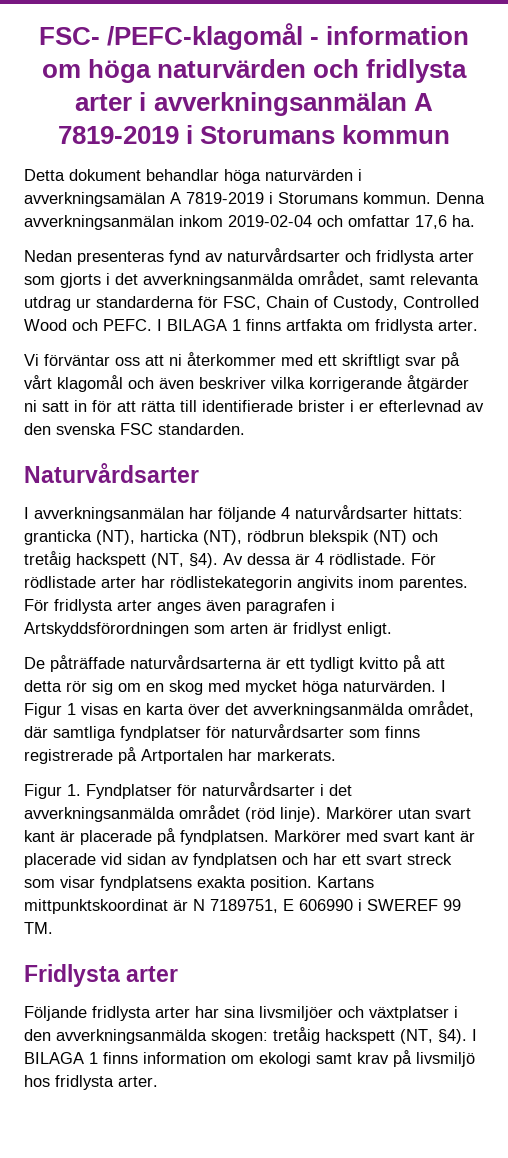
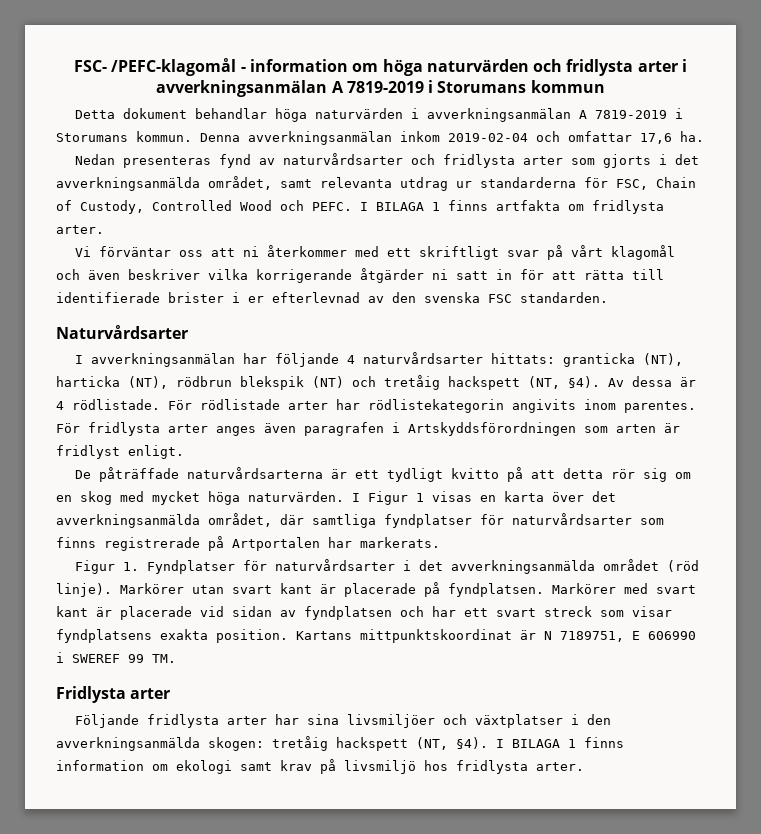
[24,192,165,207] avverkningsamälan -> [426,108,571,122] avverkningsanmälan

